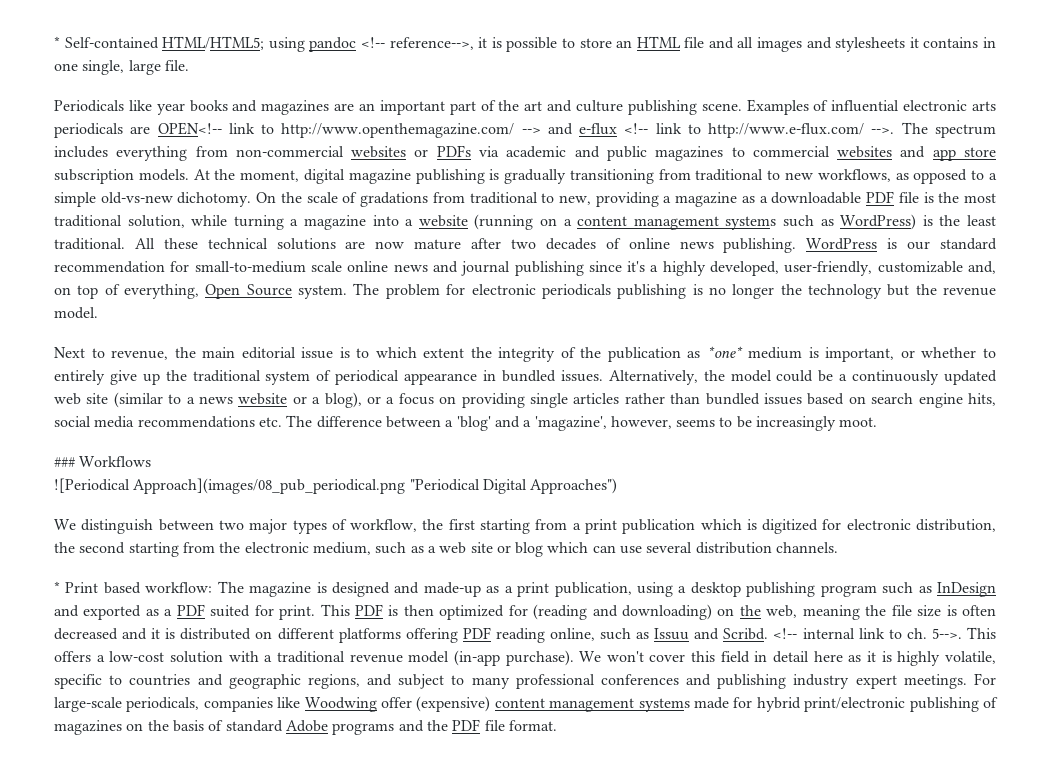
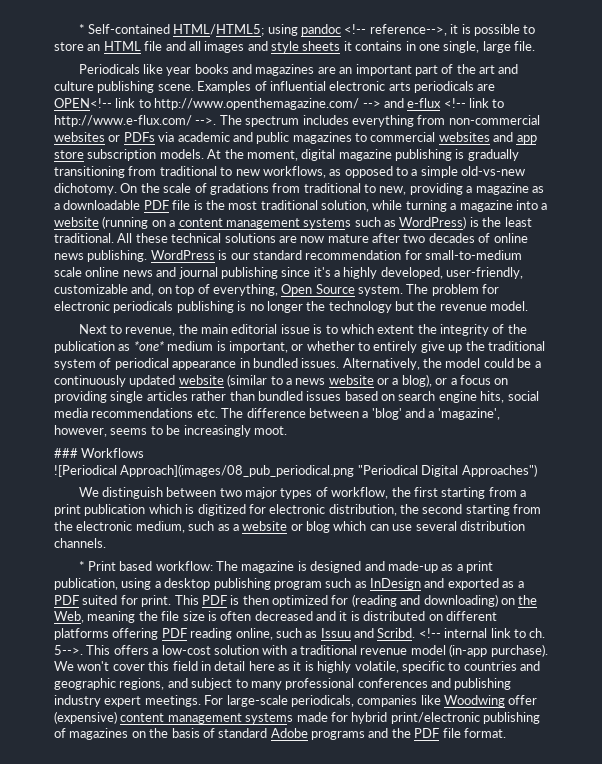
[835,37,906,52] stylesheets -> [271,41,341,53] style sheets
[54,393,109,405] web site -> [178,375,224,385] website
[439,542,493,554] web site -> [242,521,288,531] website
[766,605,798,618] web, -> [54,611,84,623] Web,

